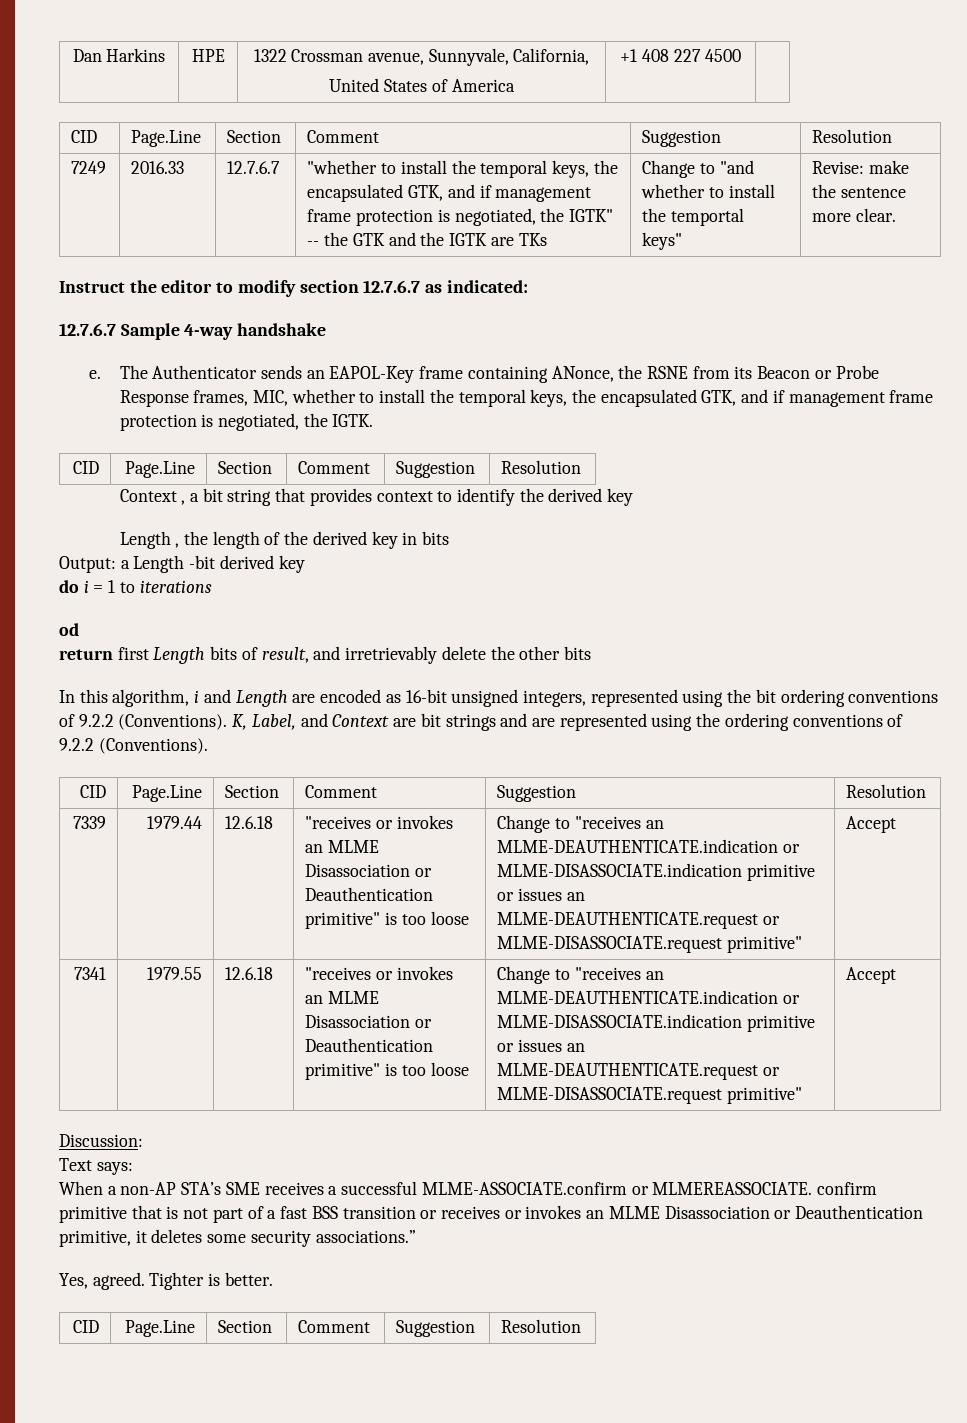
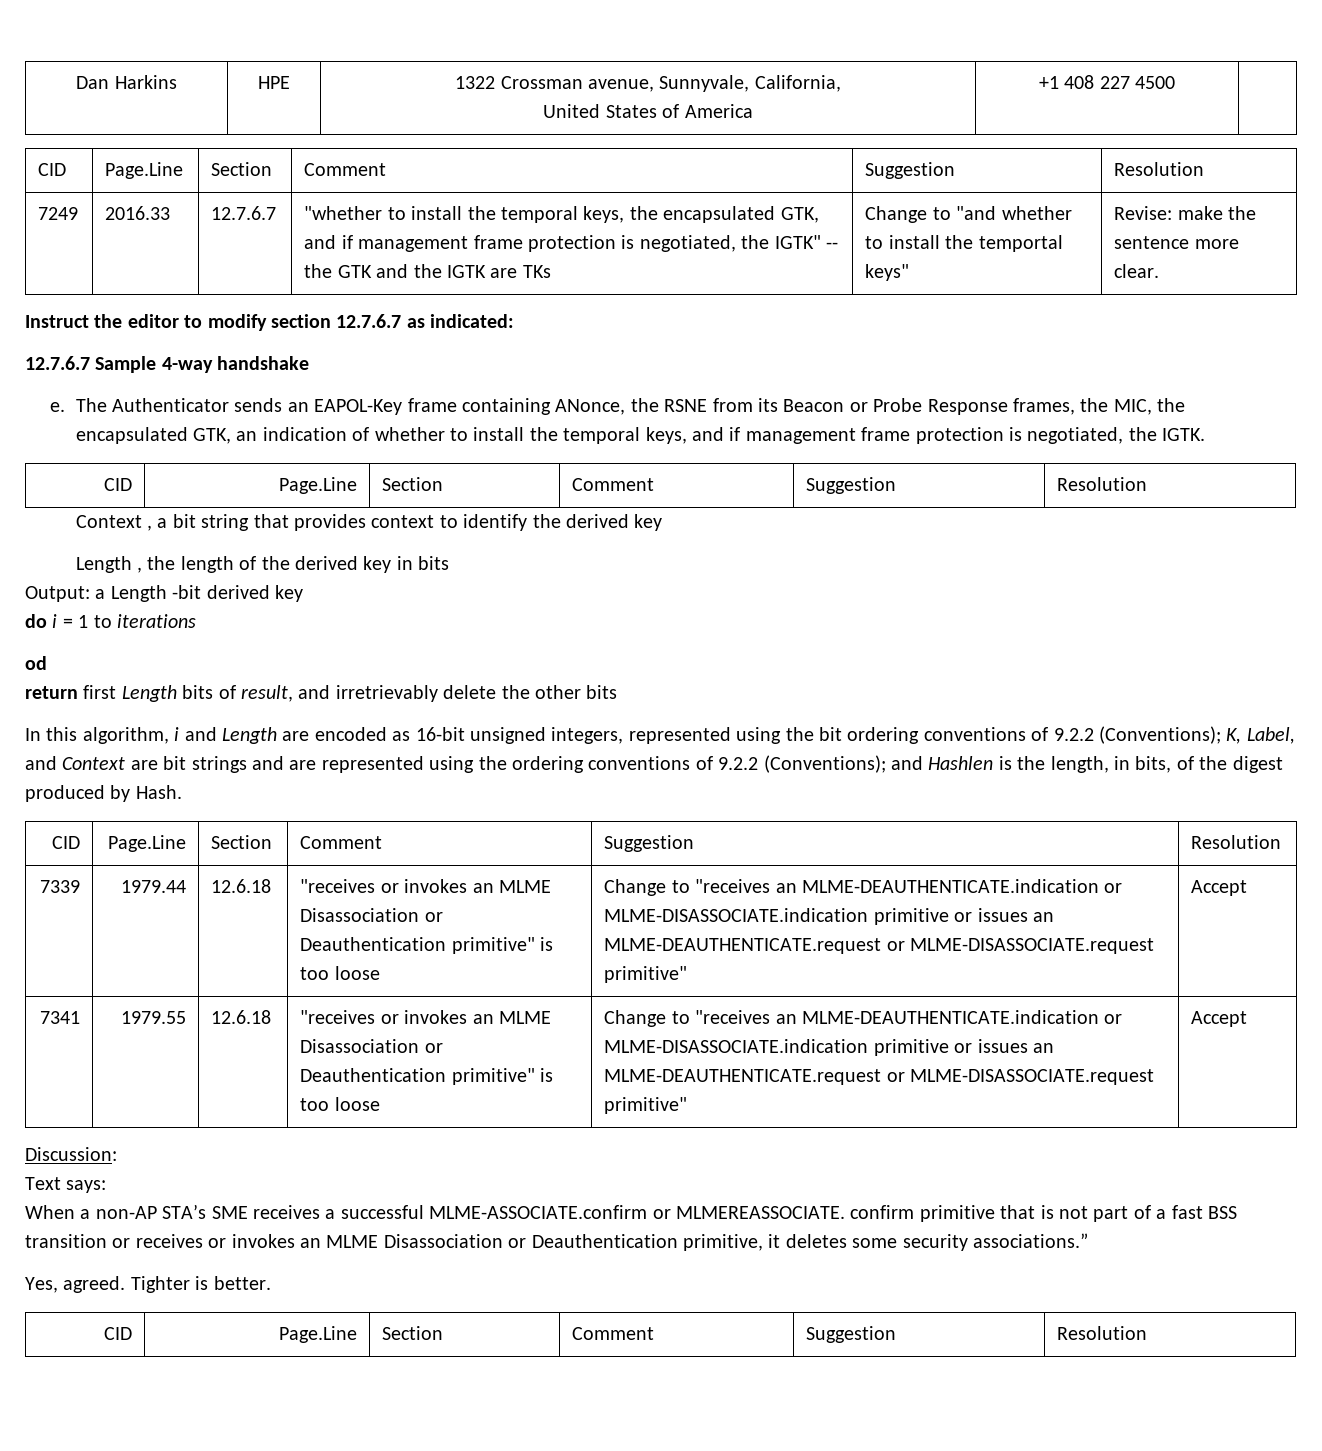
[252,390,288,406] MIC, -> [1080,398,1186,415] [75,427,370,444] the MIC, the encapsulated GTK, an indication of
[572,389,737,407] the encapsulated GTK, -> (687, 435) none
[118,714,228,730] (Conventions). -> [1099,726,1221,744] (Conventions);
[98,738,208,754] (Conventions). -> [763,755,1283,773] [25,785,182,802] (Conventions); and Hashlen is the length, in bits, of the digest produced by Hash.

